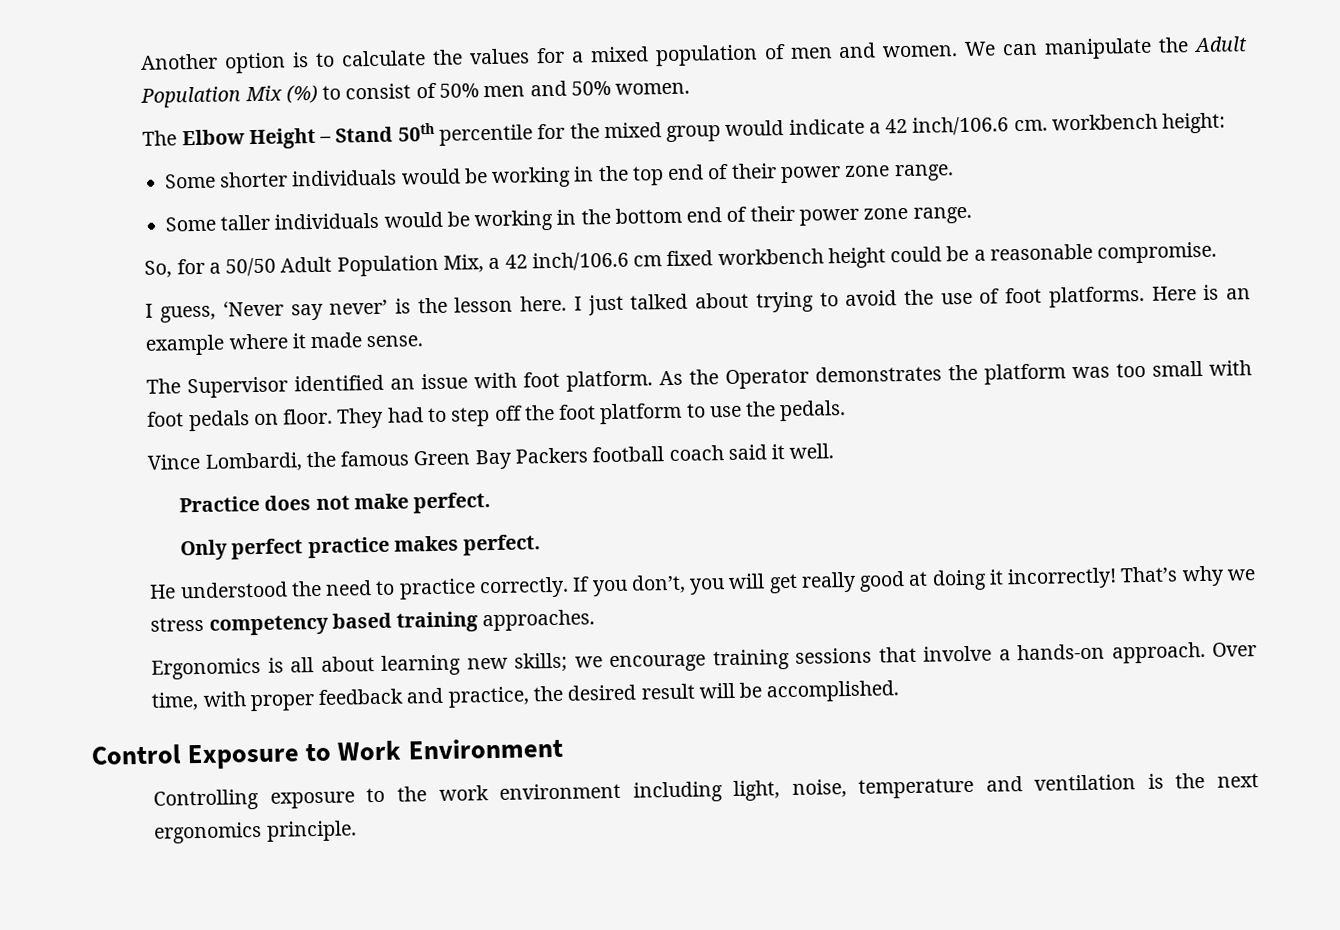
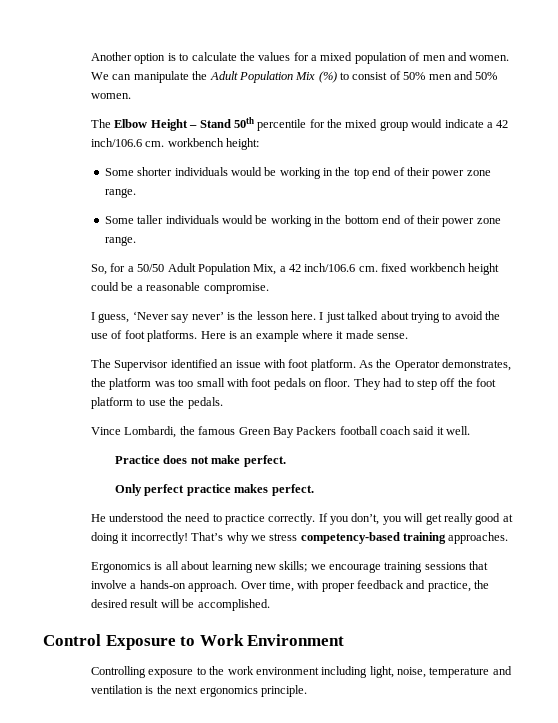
[633,255,663,267] cm -> [358,266,378,272] cm.
[815,365,943,383] demonstrates -> [442,359,512,371] demonstrates,
[208,612,392,636] competency based -> [300,532,400,544] competency-based

